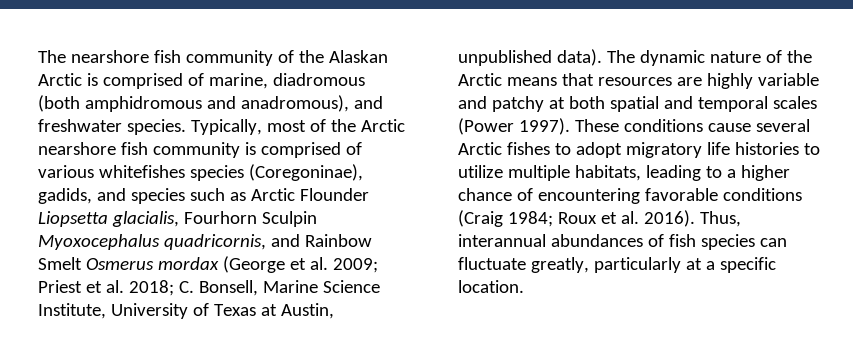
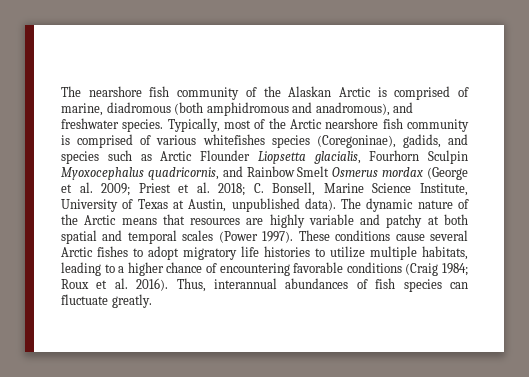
[530,257,776,273] [458,280,524,293] greatly, particularly at a specific location. -> [111,294,152,308] greatly.

